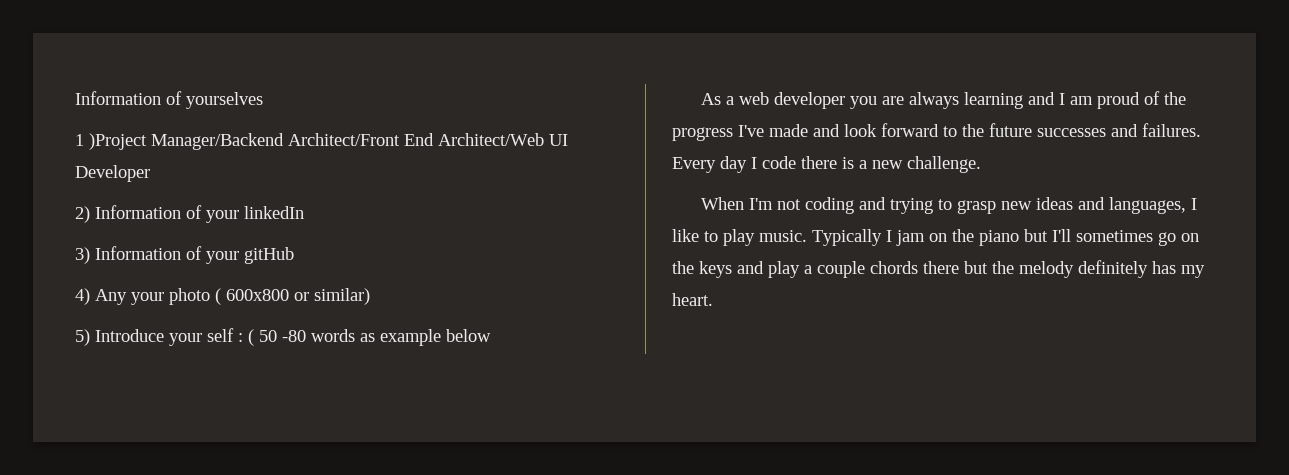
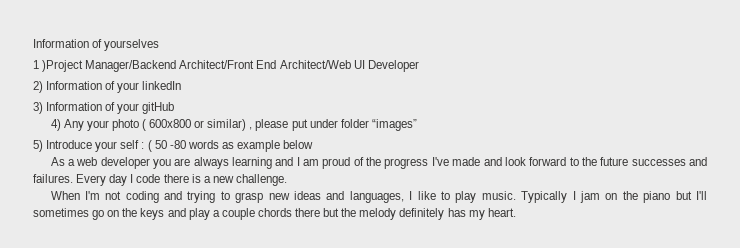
(370, 296) none -> [249,119,417,131] , please put under folder “images”

